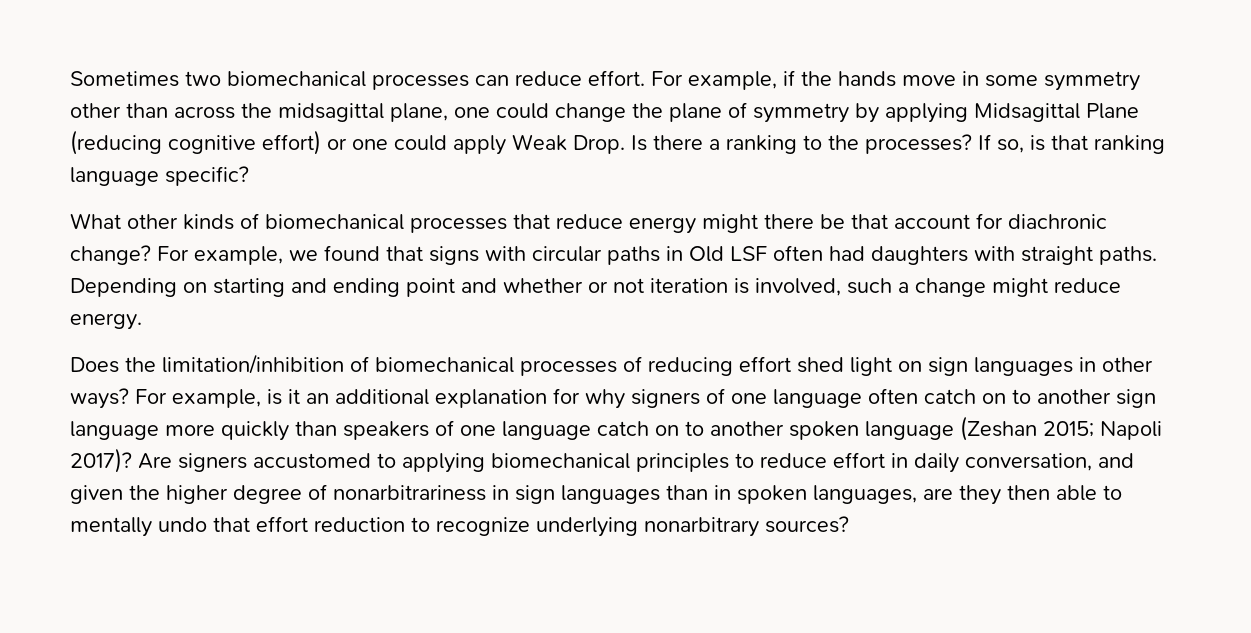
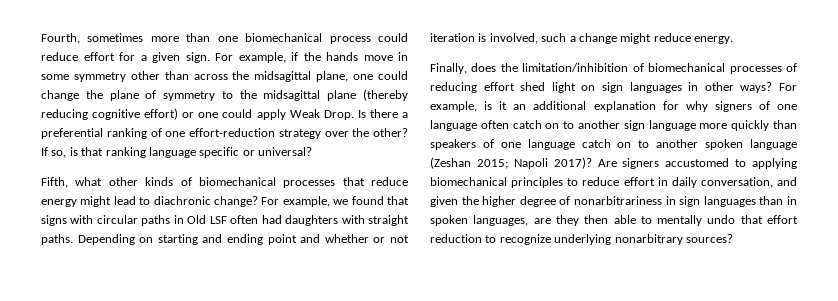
[70,70,645,90] Sometimes two biomechanical processes can reduce effort. -> [41,33,408,44] [41,52,210,63] Fourth, sometimes more than one biomechanical process could reduce effort for a given sign.
[855,103,1139,123] [70,130,162,155] by applying Midsagittal Plane (reducing -> [221,89,408,101] [41,109,88,120] to the midsagittal plane (thereby reducing
[726,134,972,154] ranking to the processes? -> [41,128,408,139] preferential ranking of one effort-reduction strategy over the other?
[165,166,249,186] [70,213,121,229] specific? // What -> [199,147,312,158] [41,177,103,188] specific or universal? // Fifth, what
[764,213,1003,229] there be that account for -> [113,196,151,205] lead to
[70,357,119,373] Does -> [430,63,497,74] Finally, does

